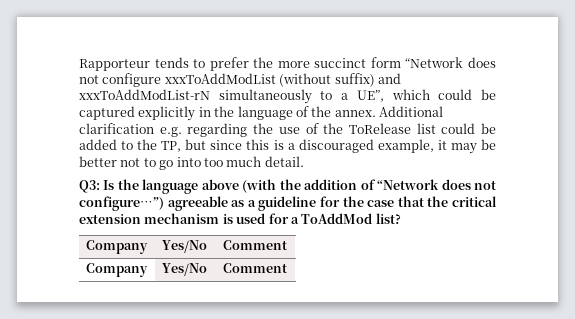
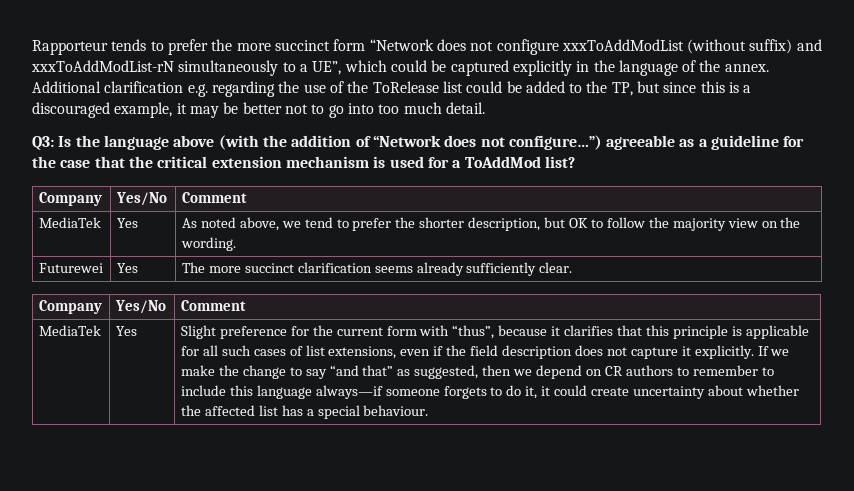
[86,263,149,277] [162,263,208,276] [223,263,288,273] Company | Yes/No | Comment -> [38,217,101,228] [116,218,138,228] [181,217,801,231] [180,237,236,251] [38,263,103,273] [116,263,138,273] [181,262,573,276] [38,300,102,314] [114,300,166,314] [180,300,246,311] [38,325,101,336] [115,326,137,336] [180,325,809,339] [180,345,790,359] [180,365,774,379] [180,385,799,399] [180,405,429,419] MediaTek | Yes | As noted above, we tend to prefer the shorter description, but OK to follow the majority view on the wording. // Futurewei | Yes | The more succinct clarification seems already sufficiently clear. // Company | Yes/No | Comment // MediaTek | Yes | Slight preference for the current form with “thus”, because it clarifies that this principle is applicable for all such cases of list extensions, even if the field description does not capture it explicitly. If we make the change to say “and that” as suggested, then we depend on CR authors to remember to include this language always—if someone forgets to do it, it could create uncertainty about whether the affected list has a special behaviour.

